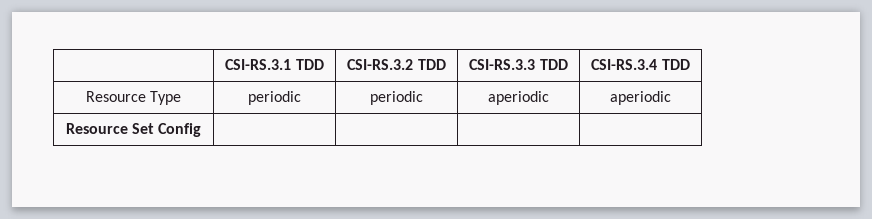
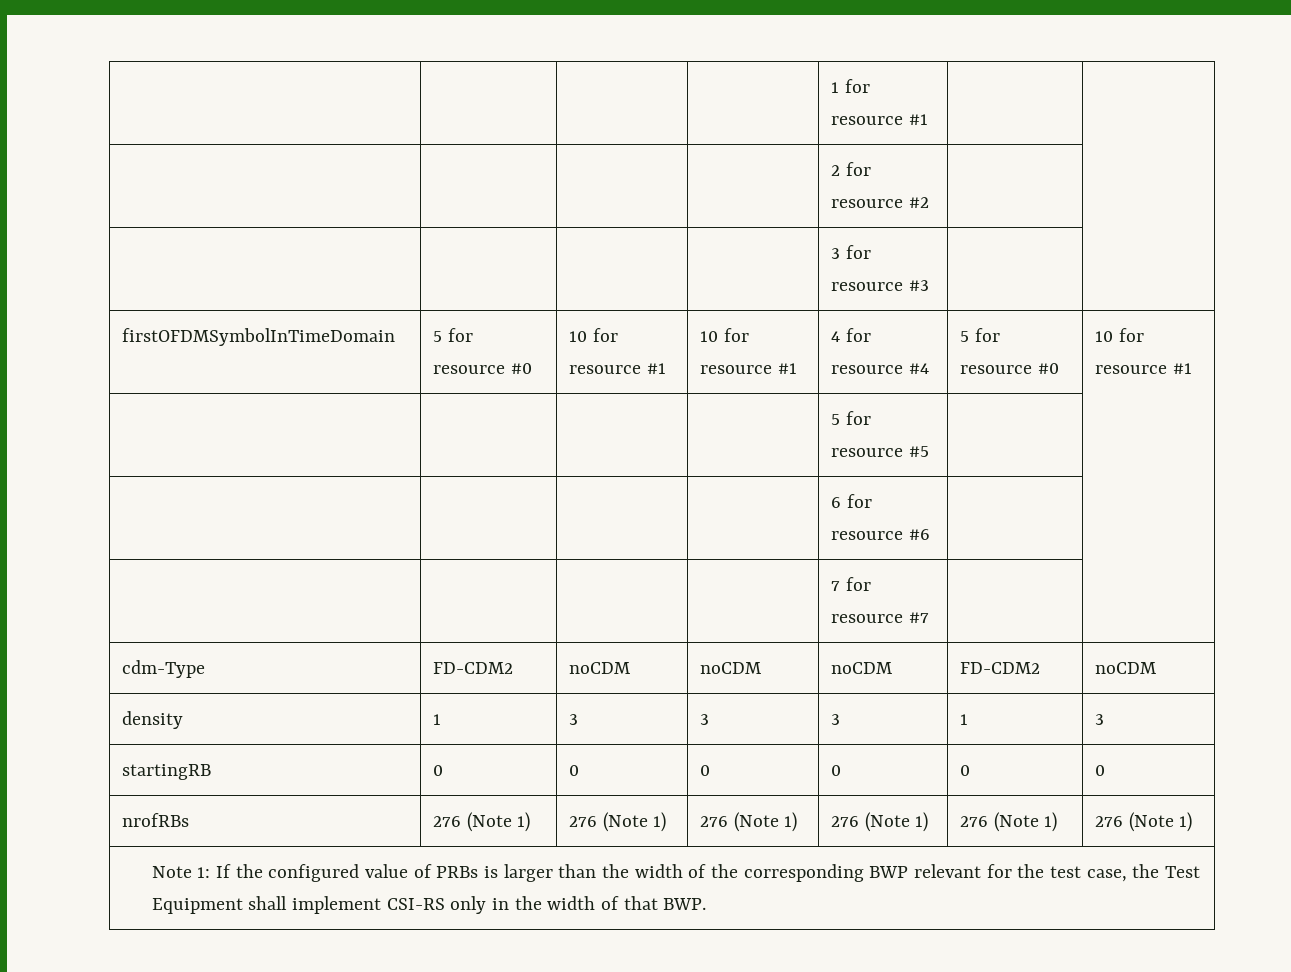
[225,59,324,70] [347,59,446,70] [469,59,568,70] [591,59,690,70] [85,91,182,105] [248,91,301,105] [370,91,423,105] [488,91,549,105] [610,91,671,105] [65,123,202,137] | CSI-RS.3.1 TDD | CSI-RS.3.2 TDD | CSI-RS.3.3 TDD | CSI-RS.3.4 TDD // Resource Type | periodic | periodic | aperiodic | aperiodic // Resource Set Config | | | | -> [830,79,870,93] [830,114,928,125] [830,162,871,176] [830,197,929,208] [830,245,871,259] [830,280,929,291] [121,328,395,346] [432,328,473,342] [432,363,532,374] [568,328,618,342] [568,363,666,374] [699,328,749,342] [699,363,797,374] [830,328,871,342] [830,363,929,374] [959,328,1000,342] [959,363,1059,374] [1094,328,1144,342] [1094,363,1192,374] [830,411,871,425] [830,446,929,457] [830,494,872,508] [830,529,930,540] [830,577,871,591] [830,612,929,623] [121,660,205,678] [432,662,513,674] [568,662,630,674] [699,662,761,674] [830,662,892,674] [959,662,1040,674] [1094,662,1156,674] [121,711,183,729] [432,714,441,725] [568,714,578,725] [699,714,709,725] [830,714,840,725] [959,714,968,725] [1094,714,1104,725] [121,764,211,780] [432,765,443,776] [568,765,579,776] [699,765,710,776] [830,765,841,776] [959,765,970,776] [1094,765,1105,776] [121,813,189,827] [432,812,531,832] [568,812,667,832] [699,812,798,832] [830,812,929,832] [959,812,1058,832] [1094,812,1193,832] [151,864,1200,882] [151,896,707,914] | | | | 1 for resource #1 | | // | | | | 2 for resource #2 | | // | | | | 3 for resource #3 | | // firstOFDMSymbolInTimeDomain | 5 for resource #0 | 10 for resource #1 | 10 for resource #1 | 4 for resource #4 | 5 for resource #0 | 10 for resource #1 // | | | | 5 for resource #5 | | // | | | | 6 for resource #6 | | // | | | | 7 for resource #7 | | // cdm-Type | FD-CDM2 | noCDM | noCDM | noCDM | FD-CDM2 | noCDM // density | 1 | 3 | 3 | 3 | 1 | 3 // startingRB | 0 | 0 | 0 | 0 | 0 | 0 // nrofRBs | 276 (Note 1) | 276 (Note 1) | 276 (Note 1) | 276 (Note 1) | 276 (Note 1) | 276 (Note 1) // Note 1: If the configured value of PRBs is larger than the width of the corresponding BWP relevant for the test case, the Test Equipment shall implement CSI-RS only in the width of that BWP.

